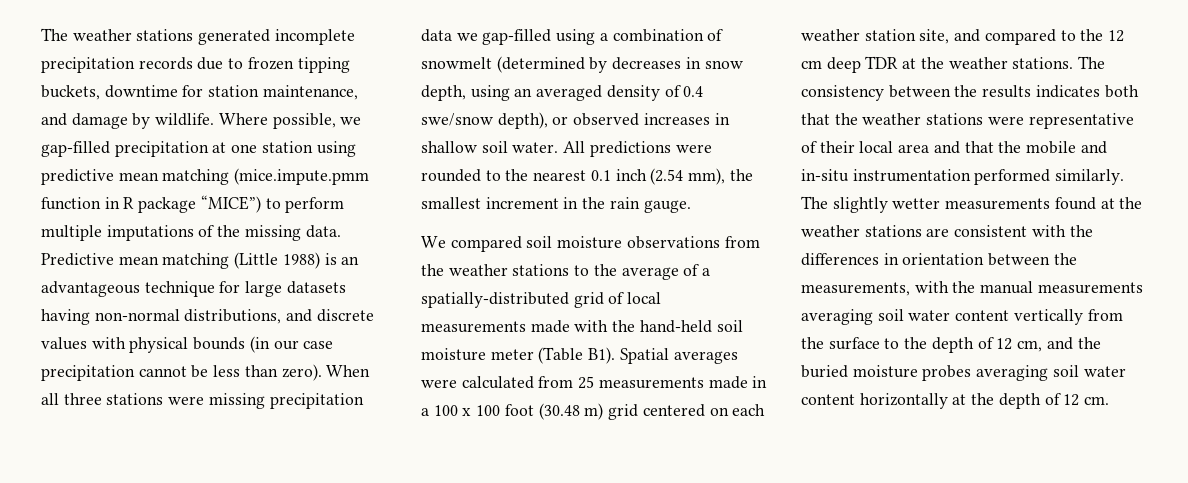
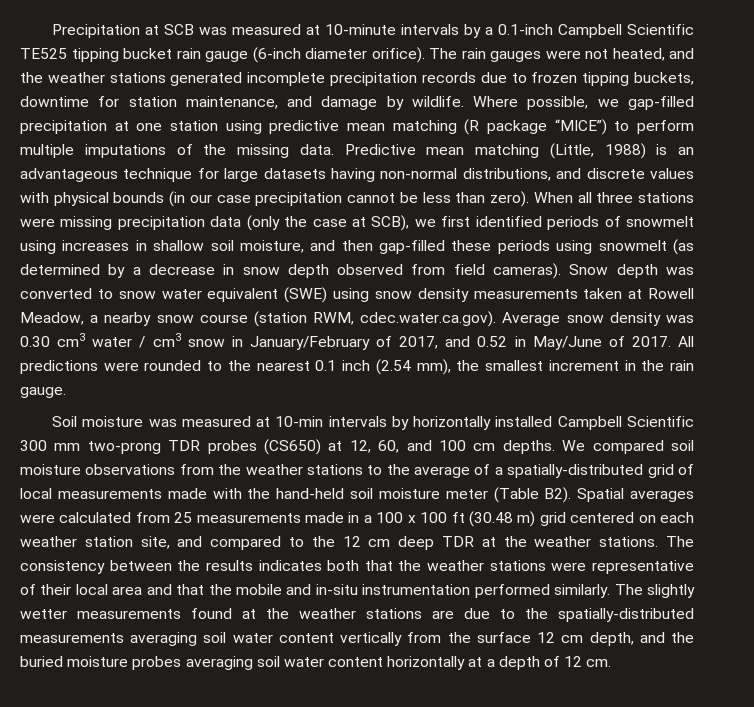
[41,28,68,41] The -> [52,24,695,38] [20,47,694,63] [20,72,43,83] Precipitation at SCB was measured at 10-minute intervals by a 0.1-inch Campbell Scientific TE525 tipping bucket rain gauge (6-inch diameter orifice). The rain gauges were not heated, and the
[234,168,370,185] [41,197,135,210] (mice.impute.pmm function in R -> [464,119,480,135] (R
[234,252,279,269] (Little -> [549,143,594,159] (Little,
[456,29,724,45] [421,56,743,73] [421,85,704,101] [421,112,730,129] [421,141,559,153] we gap-filled using a combination of snowmelt (determined by decreases in snow depth, using an averaged density of 0.4 swe/snow depth), or observed increases in shallow soil water. -> [246,215,695,231] [20,239,694,255] [20,263,694,279] [20,287,695,303] [20,311,694,327] [20,333,671,350] (only the case at SCB), we first identified periods of snowmelt using increases in shallow soil moisture, and then gap-filled these periods using snowmelt (as determined by a decrease in snow depth observed from field cameras). Snow depth was converted to snow water equivalent (SWE) using snow density measurements taken at Rowell Meadow, a nearby snow course (station RWM, cdec.water.ca.gov). Average snow density was 0.30 cm3 water / cm3 snow in January/February of 2017, and 0.52 in May/June of 2017.
(691, 206) none -> [52,416,694,430] [20,439,555,455] Soil moisture was measured at 10-min intervals by horizontally installed Campbell Scientific 300 mm two-prong TDR probes (CS650) at 12, 60, and 100 cm depths.
[588,347,616,364] B1). -> [544,487,572,503] B2).
[504,404,534,416] foot -> [451,512,465,523] ft
[954,225,1093,237] [801,253,1077,266] [801,281,1034,296] consistent with the differences in orientation between the measurements, with the manual -> [464,608,694,622] due to the spatially-distributed
[884,337,1043,353] to the depth of 12 cm, -> [537,632,634,646] 12 cm depth,
[971,393,995,405] the -> [486,659,495,667] a

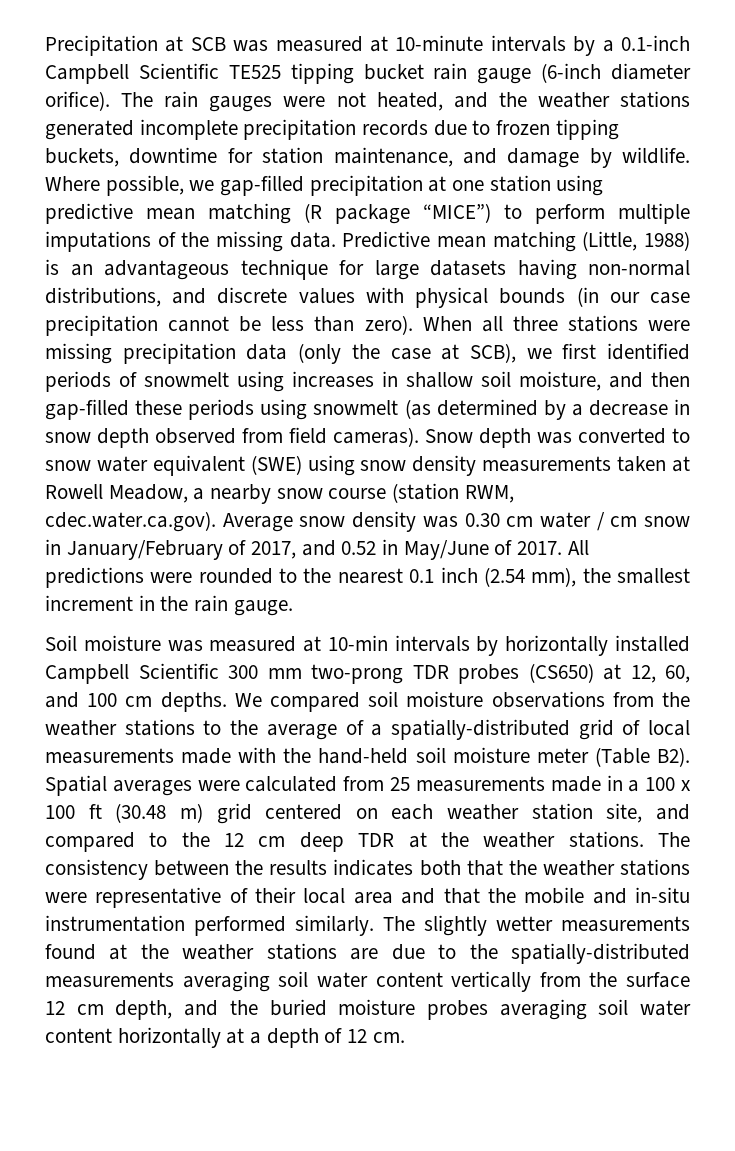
[57,333,86,347] cm3 -> [506,516,534,527] cm
[152,333,181,347] cm3 -> [610,516,638,527] cm

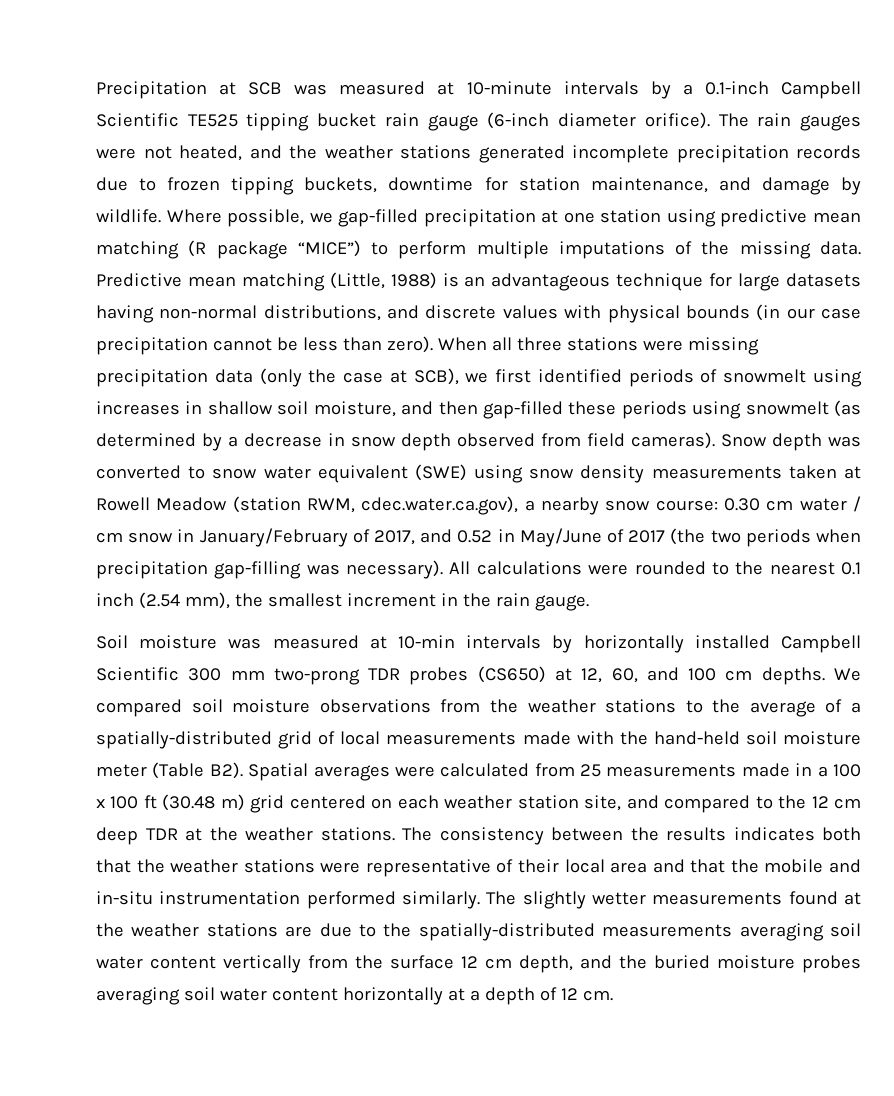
[108,483,514,504] [45,511,458,532] Meadow, a nearby snow course (station RWM, cdec.water.ca.gov). Average snow density was -> [156,496,718,515] Meadow (station RWM, cdec.water.ca.gov), a nearby snow course:
[517,540,589,555] [45,567,144,588] 2017. All predictions -> [628,528,862,547] [96,560,582,579] 2017 (the two periods when precipitation gap-filling was necessary). All calculations

